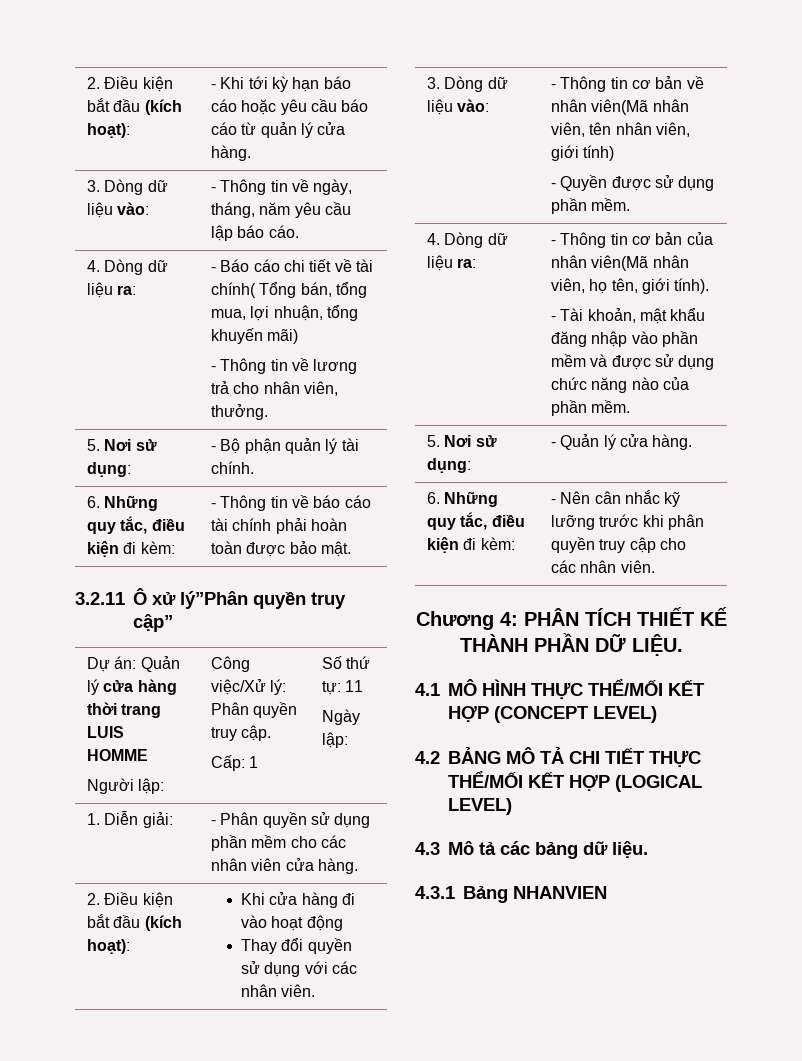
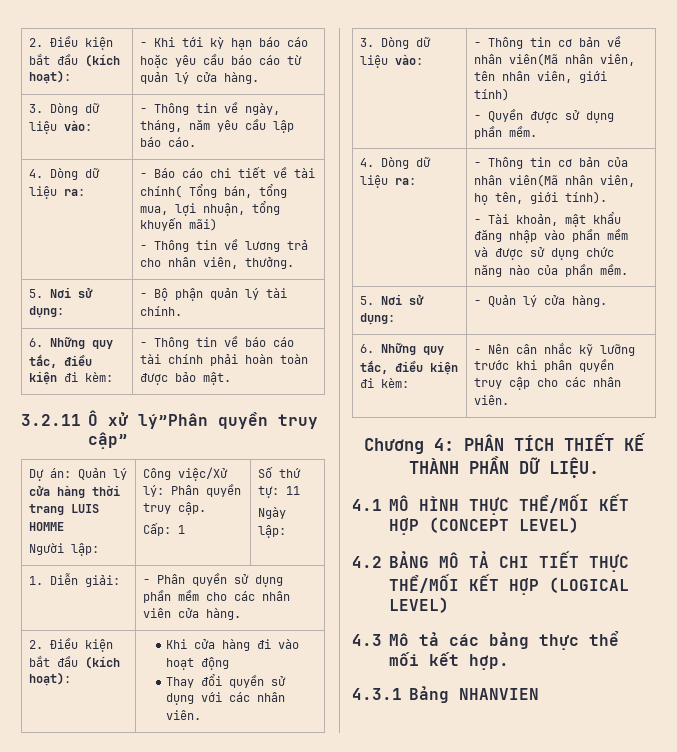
[583,841,648,858] dữ liệu. -> [538,631,619,650] [388,652,509,670] thực thể mối kết hợp.

